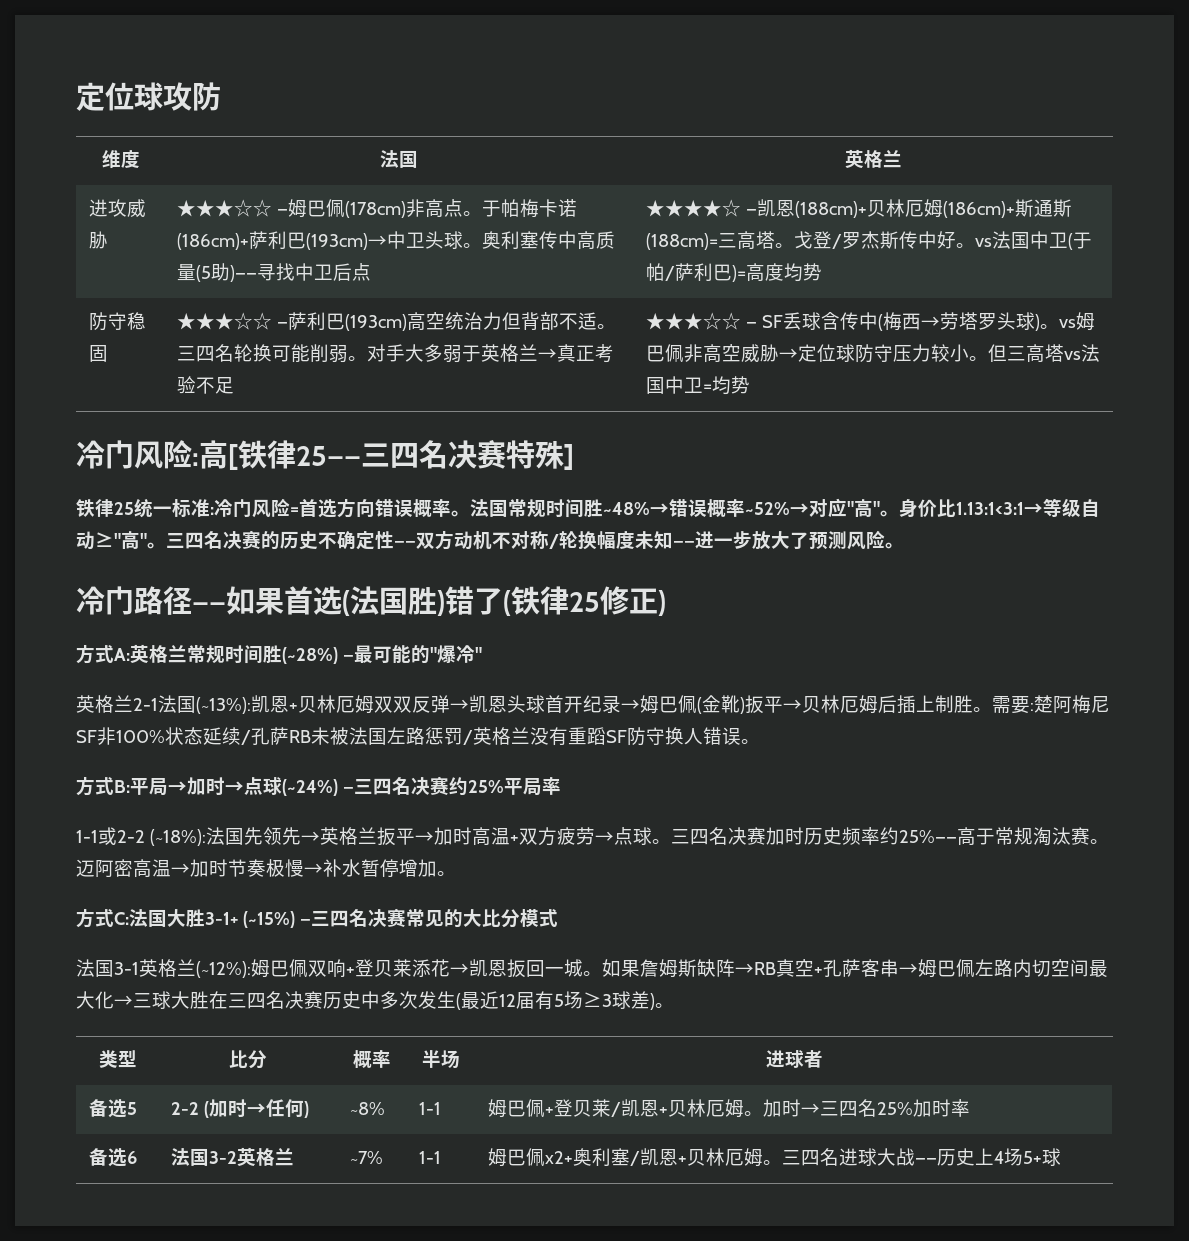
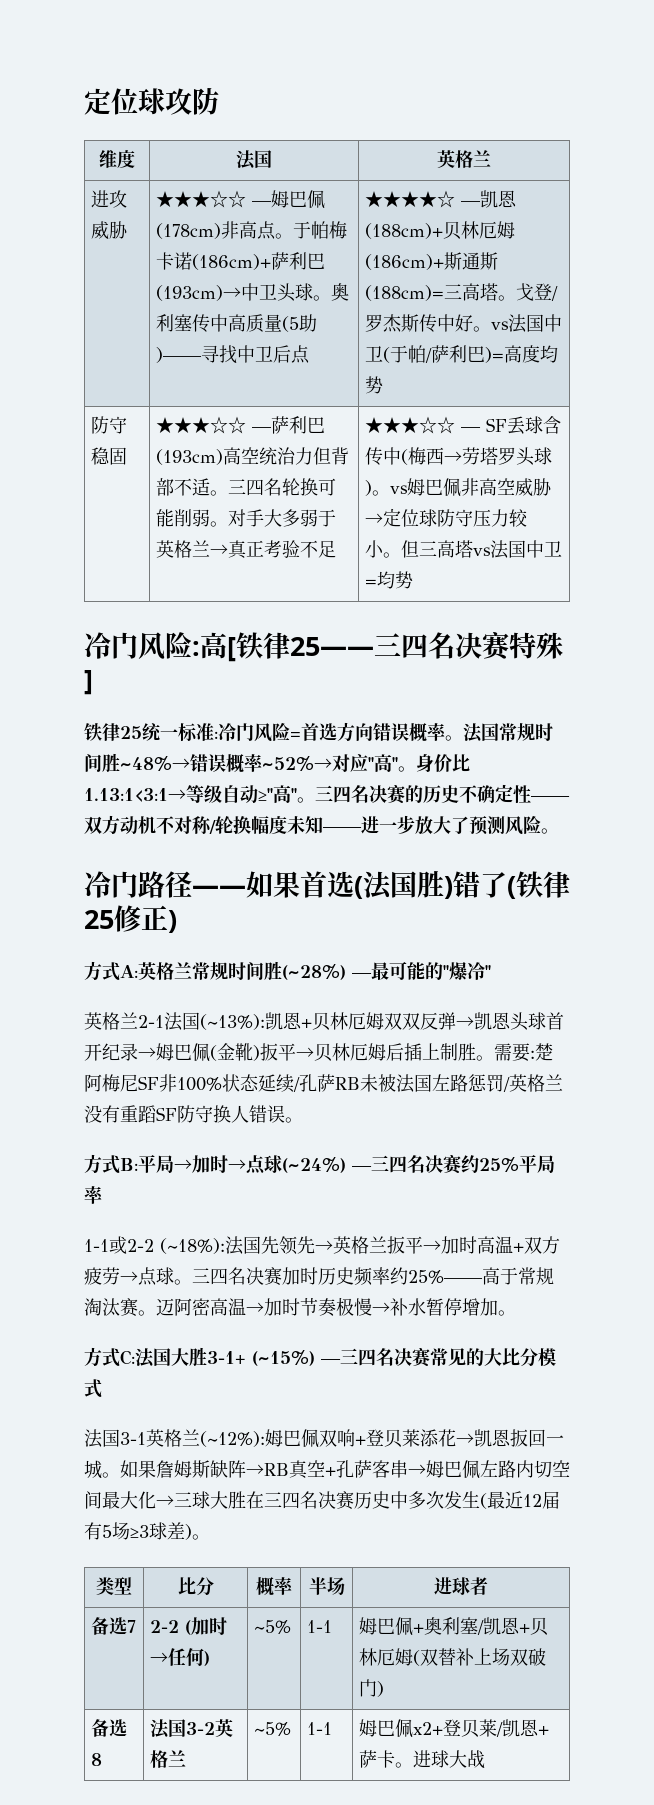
[126,1102,137,1115] 5 -> [127,1620,137,1633] 7
[349,1102,385,1115] ~8% -> [254,1620,292,1634] ~5%
[553,1099,970,1118] [88,1148,137,1167] [170,1147,294,1166] [349,1151,383,1164] [418,1151,441,1164] [487,1148,573,1167] 登贝莱/凯恩+贝林厄姆。加时→三四名25%加时率 // 备选6 | 法国3-2英格兰 | ~7% | 1-1 | 姆巴佩x2+ -> (425, 1628) none
[762,1148,1061,1166] 。三四名进球大战——历史上4场5+球 -> [413,1648,547,1666] [359,1679,385,1697] [91,1719,128,1737] [91,1753,103,1766] [150,1719,234,1739] [150,1750,187,1768] [254,1722,292,1736] [307,1722,333,1735] [359,1719,550,1738] [359,1750,486,1769] (双替补上场双破门) // 备选8 | 法国3-2英格兰 | ~5% | 1-1 | 姆巴佩x2+登贝莱/凯恩+萨卡。进球大战

